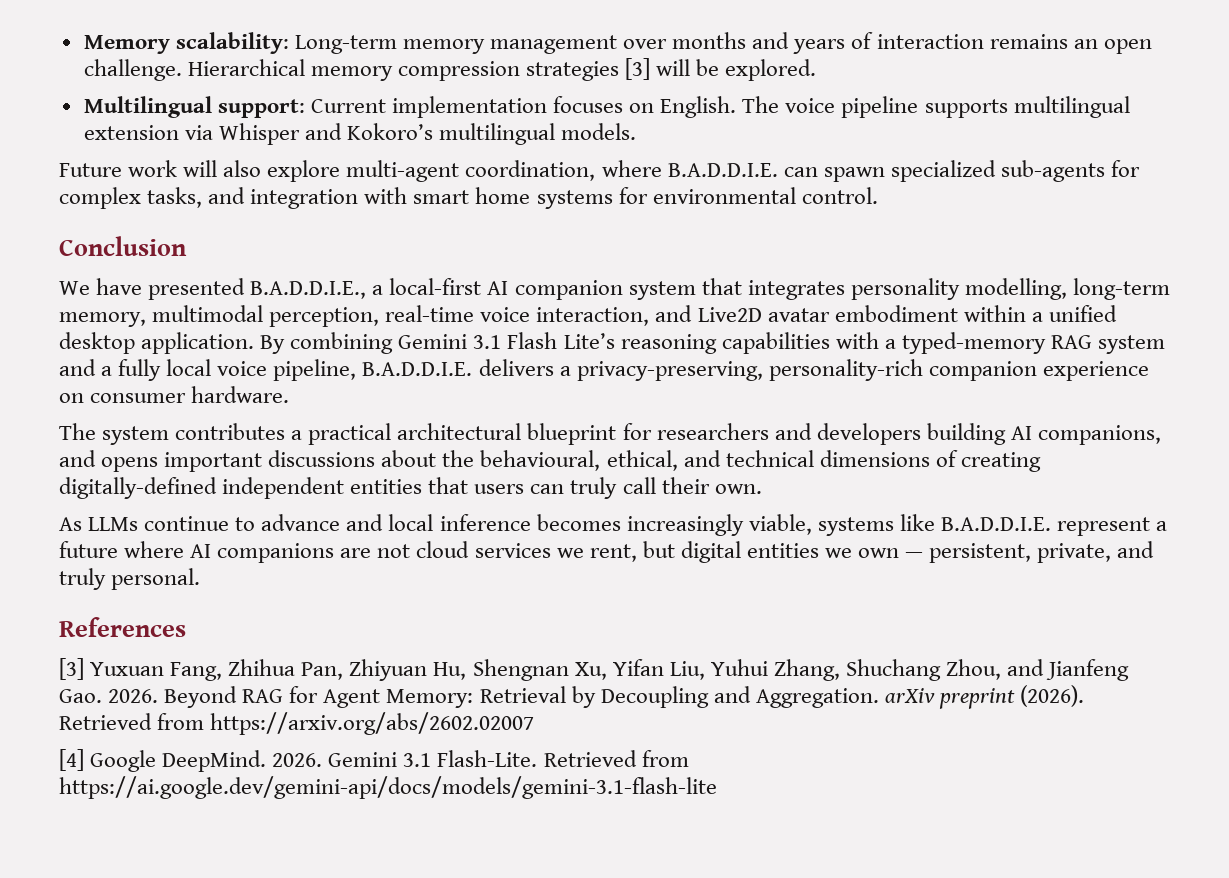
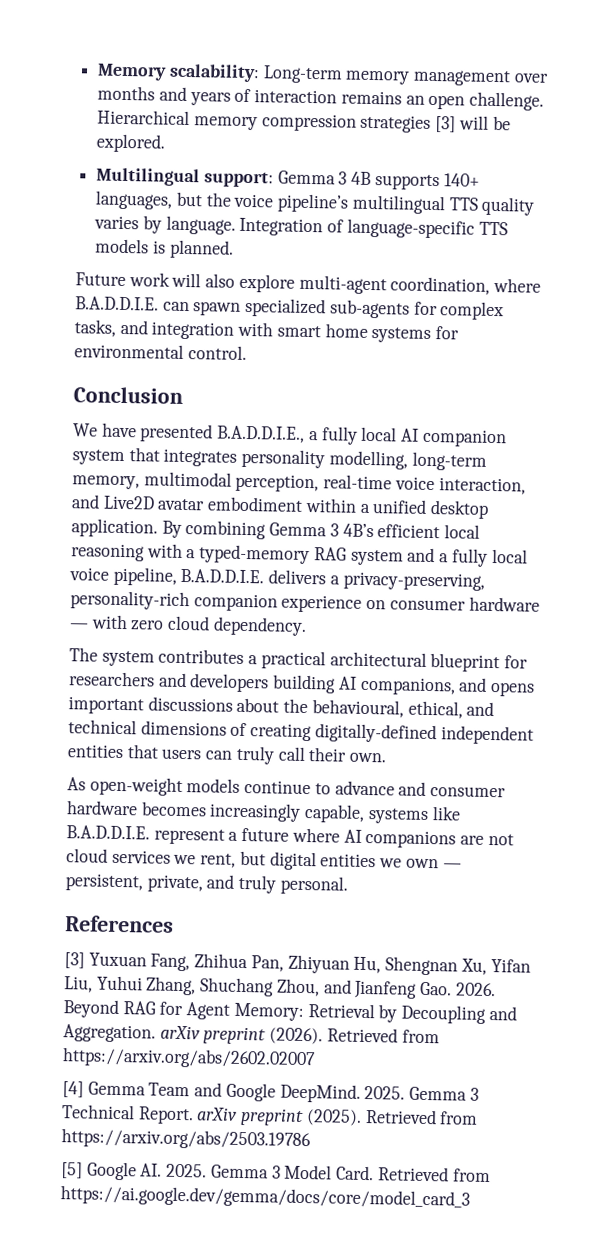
[310,96,1130,118] [83,123,637,145] Current implementation focuses on English. The voice pipeline supports multilingual extension via Whisper and Kokoro’s multilingual models. -> [277,170,480,191] [95,190,536,216] [94,215,508,239] [95,238,234,259] Gemma 3 4B supports 140+ languages, but the voice pipeline’s multilingual TTS quality varies by language. Integration of language-specific TTS models is planned.
[389,278,482,295] local-first -> [320,426,398,445] fully local
[398,332,830,354] Gemini 3.1 Flash Lite’s reasoning capabilities -> [269,522,481,539] [71,543,145,562] Gemma 3 4B’s efficient local reasoning
[191,386,290,403] hardware. -> [468,596,540,612] [69,614,307,636] hardware — with zero cloud dependency.
[88,517,139,531] LLMs -> [89,776,241,797] open-weight models
[388,514,531,531] local inference -> [430,786,507,798] [66,800,138,816] consumer hardware
[748,514,812,535] viable, -> [304,804,366,823] capable,
[90,750,689,772] [59,776,717,799] Google DeepMind. 2026. Gemini 3.1 Flash-Lite. Retrieved from https://ai.google.dev/gemini-api/docs/models/gemini-3.1-flash-lite -> [87,1081,479,1103] [62,1104,479,1127] [61,1128,311,1151] [61,1161,491,1183] [60,1185,470,1210] Gemma Team and Google DeepMind. 2025. Gemma 3 Technical Report. arXiv preprint (2025). Retrieved from https://arxiv.org/abs/2503.19786 // [5] Google AI. 2025. Gemma 3 Model Card. Retrieved from https://ai.google.dev/gemma/docs/core/model_card_3

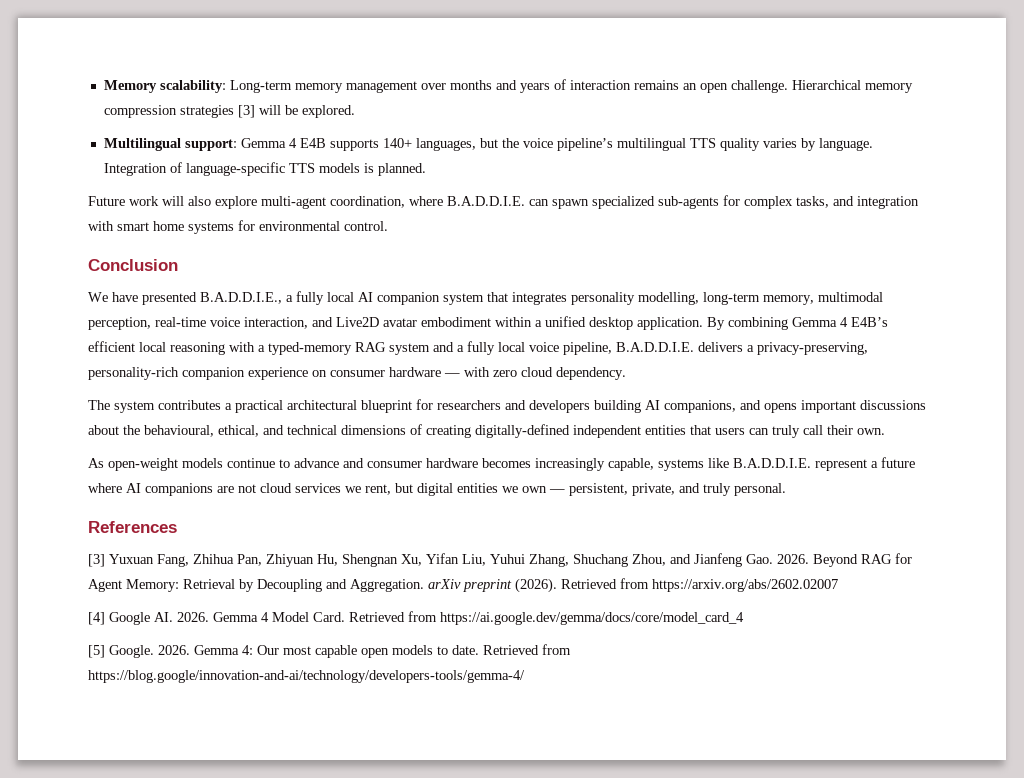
[338,171,372,185] 3 4B -> [288,138,326,148] 4 E4B
[329,523,374,538] 3 4B’s -> [840,317,888,327] 4 E4B’s
[87,1081,479,1103] [62,1104,479,1127] [61,1128,311,1151] [61,1161,491,1183] [60,1185,470,1210] Gemma Team and Google DeepMind. 2025. Gemma 3 Technical Report. arXiv preprint (2025). Retrieved from https://arxiv.org/abs/2503.19786 // [5] Google AI. 2025. Gemma 3 Model Card. Retrieved from https://ai.google.dev/gemma/docs/core/model_card_3 -> [109,611,744,625] [88,644,571,658] [88,670,525,683] Google AI. 2026. Gemma 4 Model Card. Retrieved from https://ai.google.dev/gemma/docs/core/model_card_4 // [5] Google. 2026. Gemma 4: Our most capable open models to date. Retrieved from https://blog.google/innovation-and-ai/technology/developers-tools/gemma-4/

